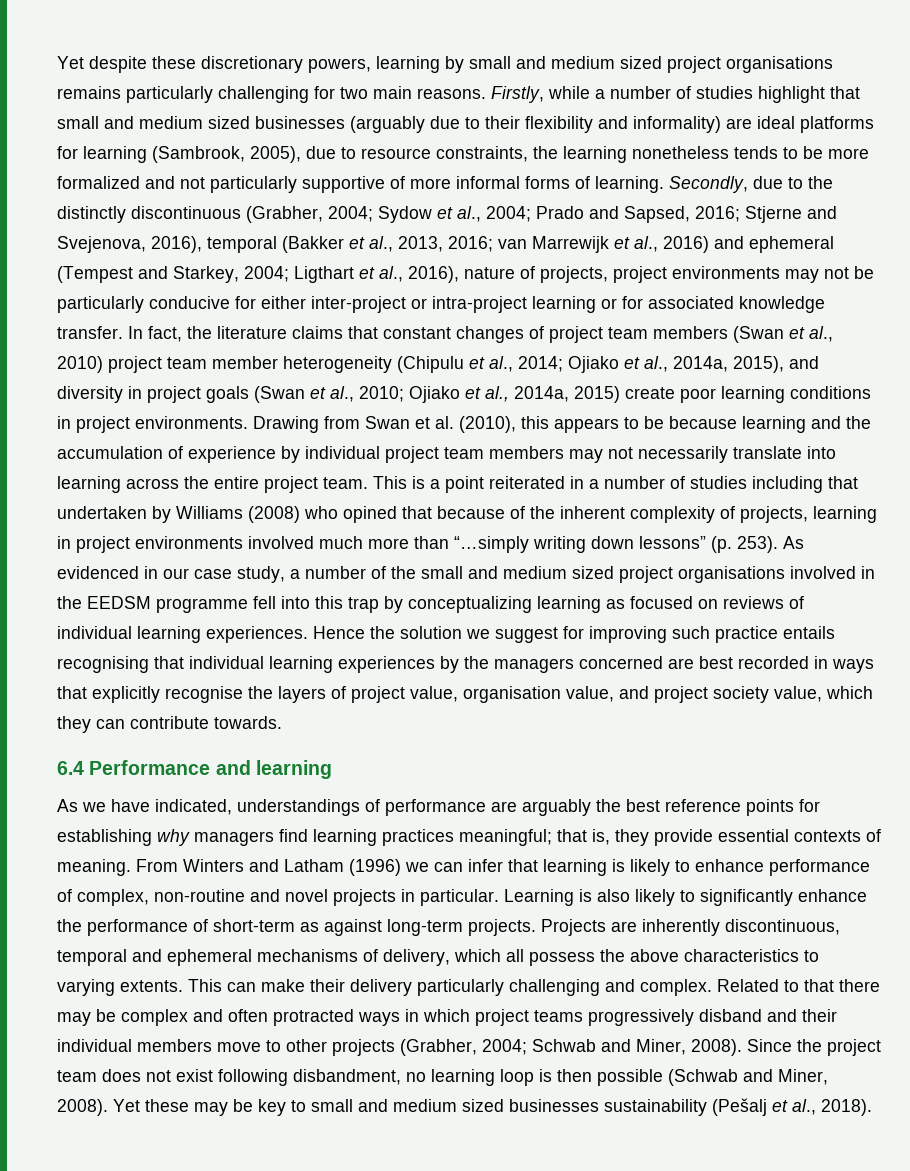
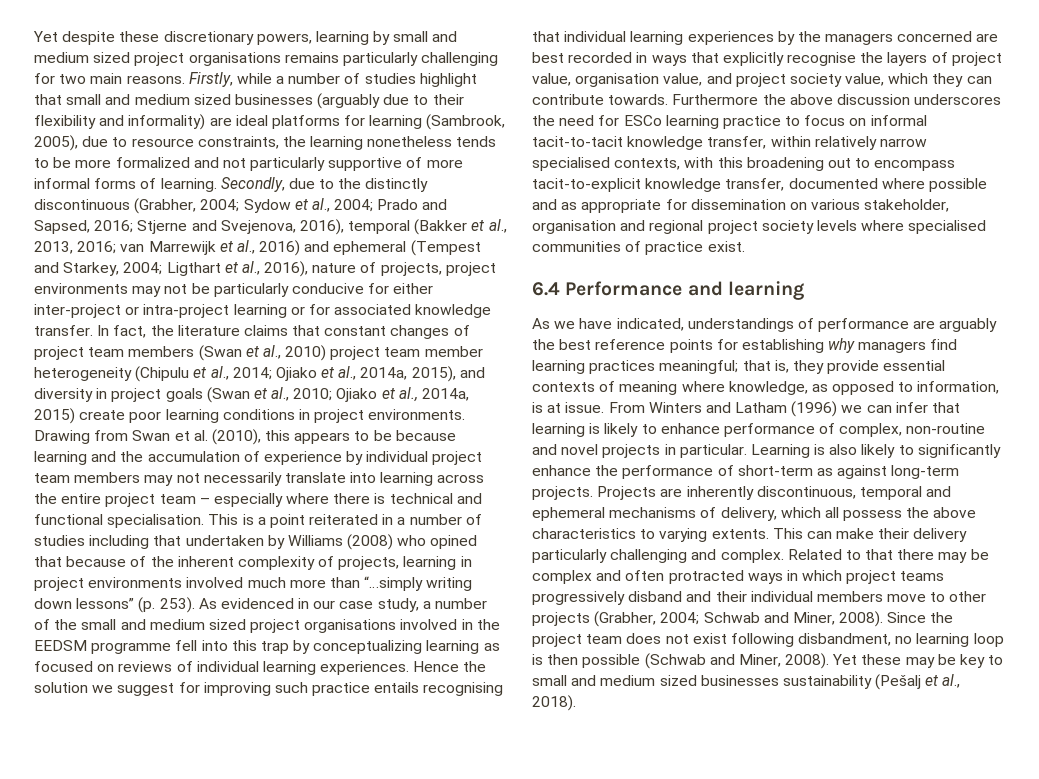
[323,477,368,489] team. -> [159,493,482,507] [34,514,205,528] team – especially where there is technical and functional specialisation.
(282, 722) none -> [672,94,1002,105] [532,115,927,129] [532,136,927,150] [532,157,956,171] [532,178,987,192] [532,199,950,213] [532,220,987,234] [532,241,745,255] Furthermore the above discussion underscores the need for ESCo learning practice to focus on informal tacit-to-tacit knowledge transfer, within relatively narrow specialised contexts, with this broadening out to encompass tacit-to-explicit knowledge transfer, documented where possible and as appropriate for dissemination on various stakeholder, organisation and regional project society levels where specialised communities of practice exist.
[57,859,131,876] meaning. -> [619,381,1000,395] [532,402,605,413] meaning where knowledge, as opposed to information, is at issue.

